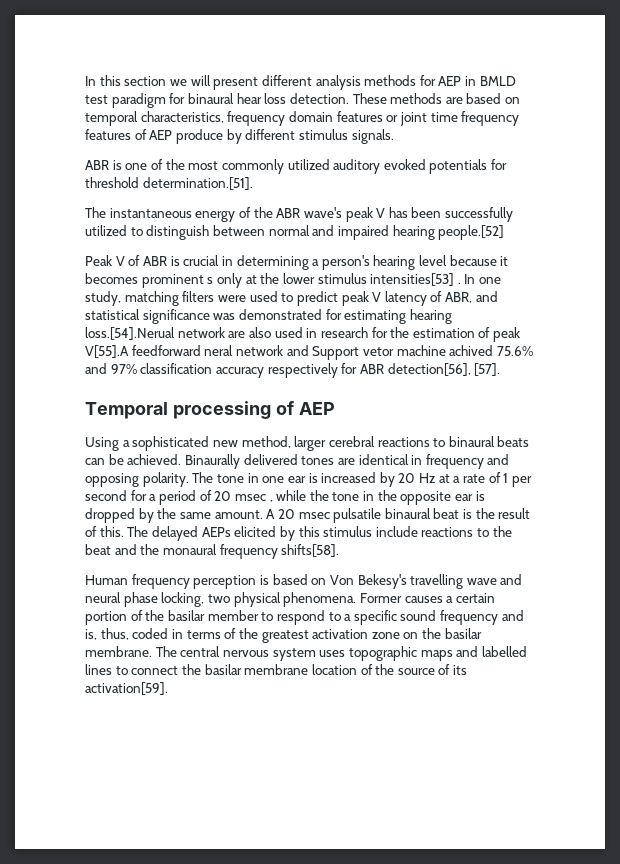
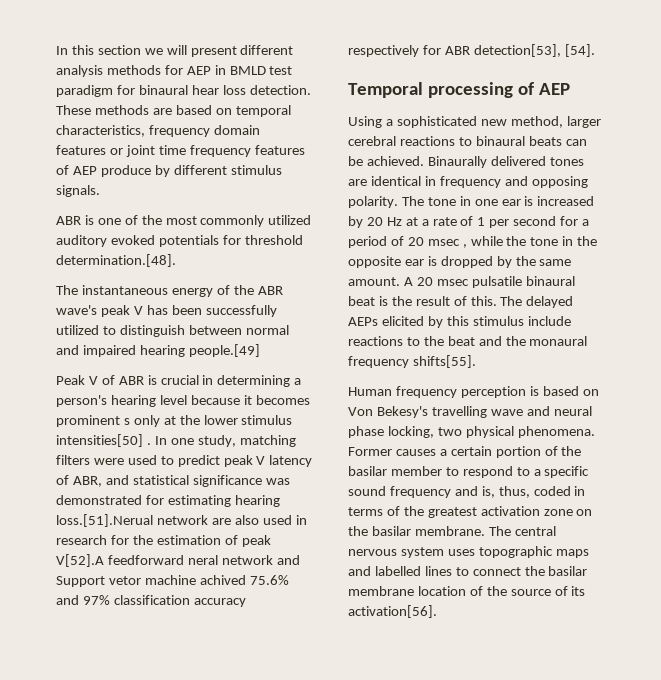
[142,177,253,190] determination.[51]. -> [56,254,176,267] determination.[48].
[438,225,505,240] people.[52] -> [188,344,260,357] people.[49]
[370,273,455,286] intensities[53] -> [56,434,143,447] intensities[50]
[85,327,175,340] loss.[54].Nerual -> [56,514,153,527] loss.[51].Nerual
[85,345,129,358] V[55].A -> [56,554,104,567] V[52].A
[387,363,501,376] detection[56], [57]. -> [473,44,595,57] detection[53], [54].
[281,544,340,557] shifts[58]. -> [412,355,476,368] shifts[55].
[85,682,168,695] activation[59]. -> [348,605,437,618] activation[56].

